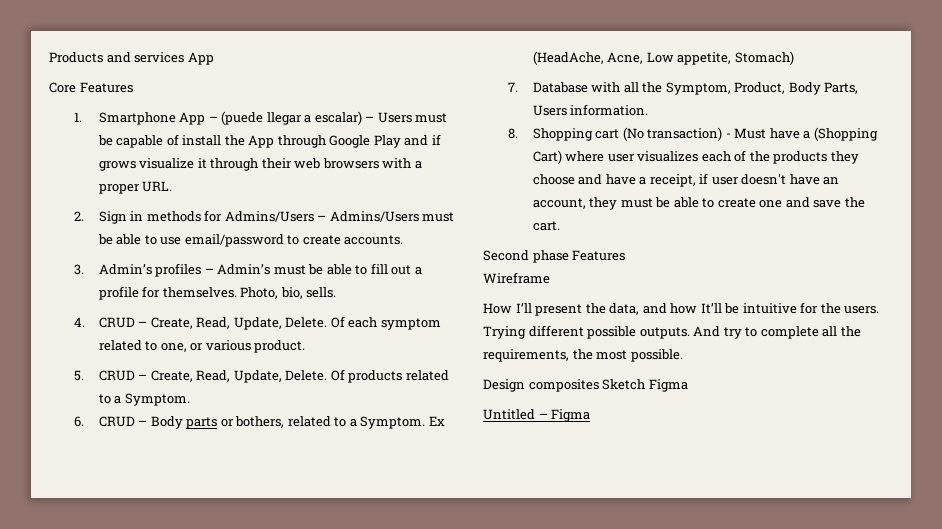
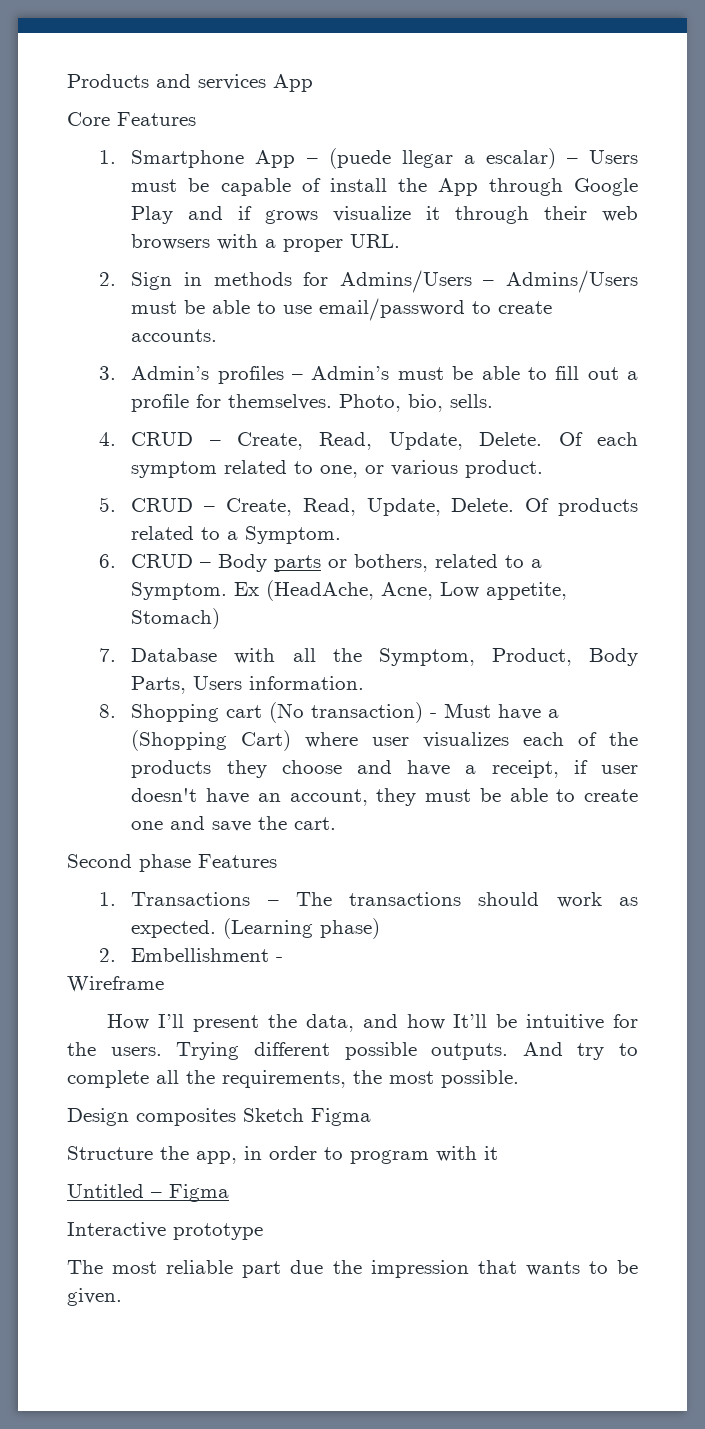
(626, 255) none -> [99,892,639,908] [131,918,381,939] [99,948,284,962] // 1. Transactions – The transactions should work as expected. (Learning phase) // 2. Embellishment -
[483,409,591,422] Untitled – Figma -> [67,1146,498,1164] [67,1184,229,1202] [67,1222,263,1240] [67,1260,639,1278] [67,1288,122,1306] Structure the app, in order to program with it // Untitled – Figma // Interactive prototype // The most reliable part due the impression that wants to be given.

